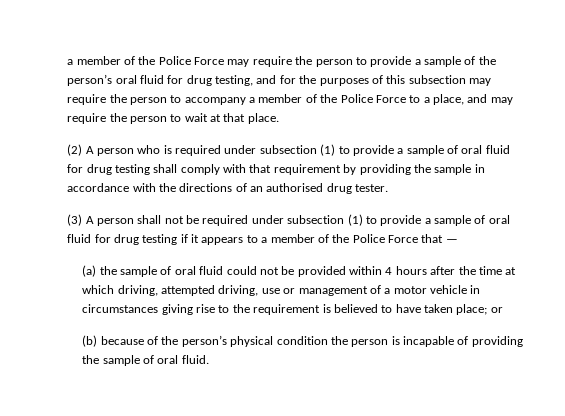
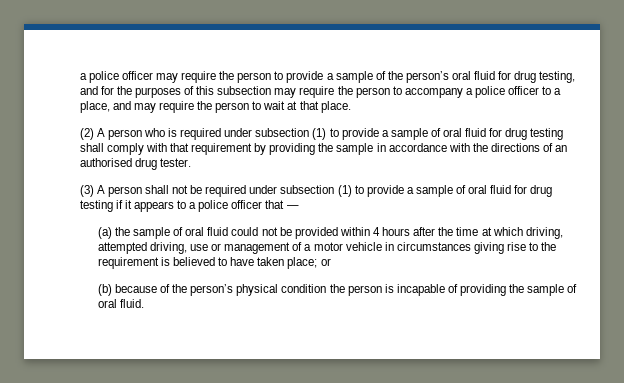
[67,56,225,65] a member of the Police Force -> [79,71,153,83] a police officer
[258,94,406,103] member of the Police Force -> [475,86,540,98] police officer
[270,234,419,243] member of the Police Force -> [198,200,263,212] police officer

